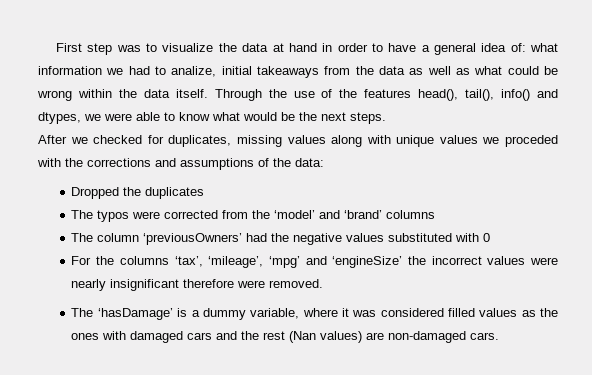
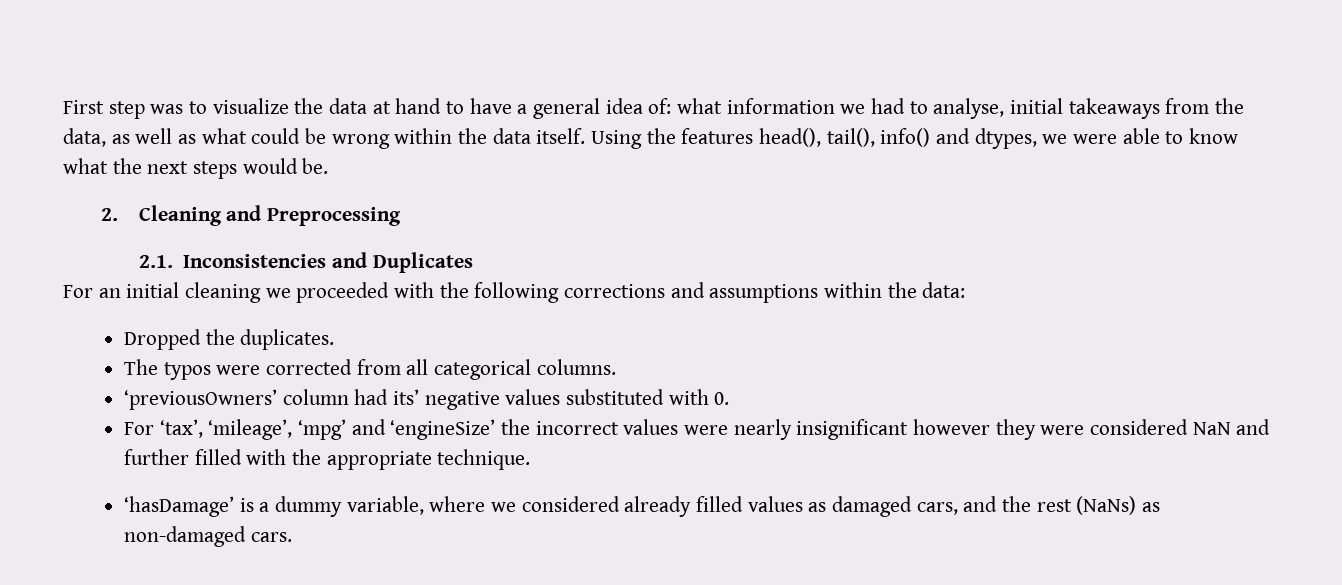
[322,43,368,52] in order -> (442, 106) none
[171,66,217,77] analize, -> [933,98,1005,119] analyse,
[378,66,405,75] data -> [63,128,106,147] data,
[214,89,333,101] Through the use of -> [591,130,643,149] Using
[243,112,386,124] [38,135,558,147] [37,158,83,167] would be the next steps. // After we checked for duplicates, missing values along with unique values we proceded with the -> [112,158,329,179] [100,205,402,226] [138,252,473,273] [63,282,560,303] the next steps would be. // 2. Cleaning and Preprocessing // 2.1. Inconsistencies and Duplicates // For an initial cleaning we proceeded with the following
[258,158,269,167] of -> [824,282,883,298] within
[145,187,205,199] duplicates -> [240,329,335,350] duplicates.
[252,210,436,219] [71,233,290,245] the ‘model’ and ‘brand’ columns // The column ‘previousOwners’ had the -> [406,359,616,380] [123,389,419,410] all categorical columns. // ‘previousOwners’ column had its’
[483,233,491,242] [71,256,169,265] 0 // For the columns -> [714,392,730,405] [123,422,154,435] 0. // For
[183,279,324,288] [71,308,94,317] therefore were removed. // The -> [913,419,1271,440] [123,449,531,470] however they were considered NaN and further filled with the appropriate technique. //
[341,308,558,317] [71,331,385,343] it was considered filled values as the ones with damaged cars and the rest (Nan values) are -> [491,496,1161,517] we considered already filled values as damaged cars, and the rest (NaNs) as

